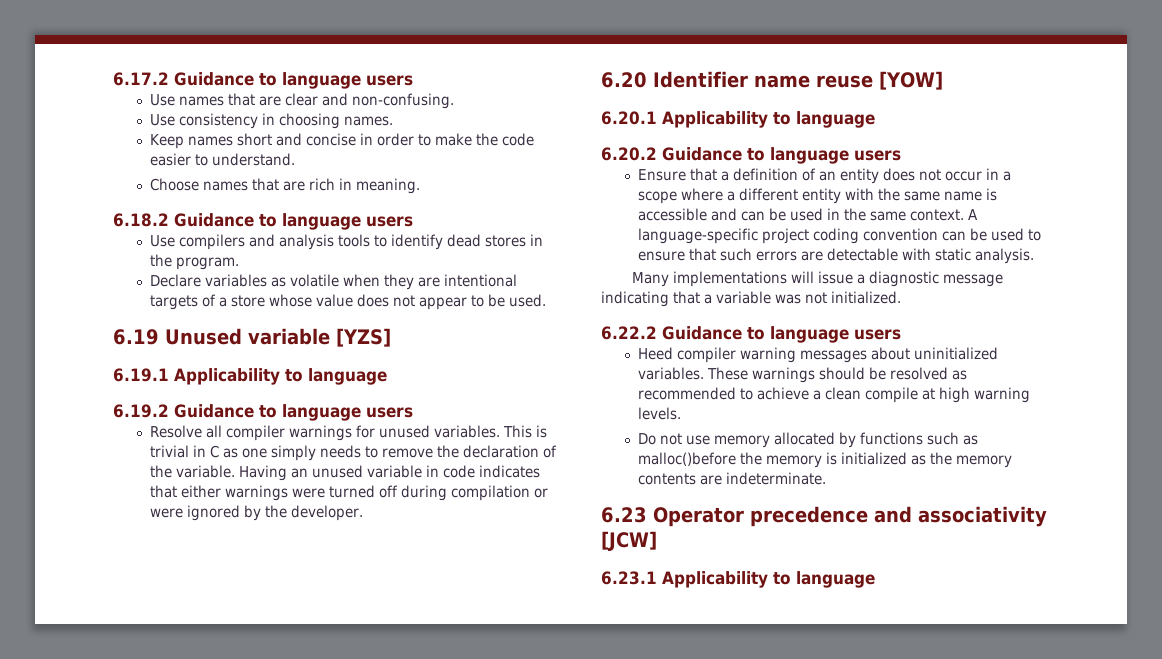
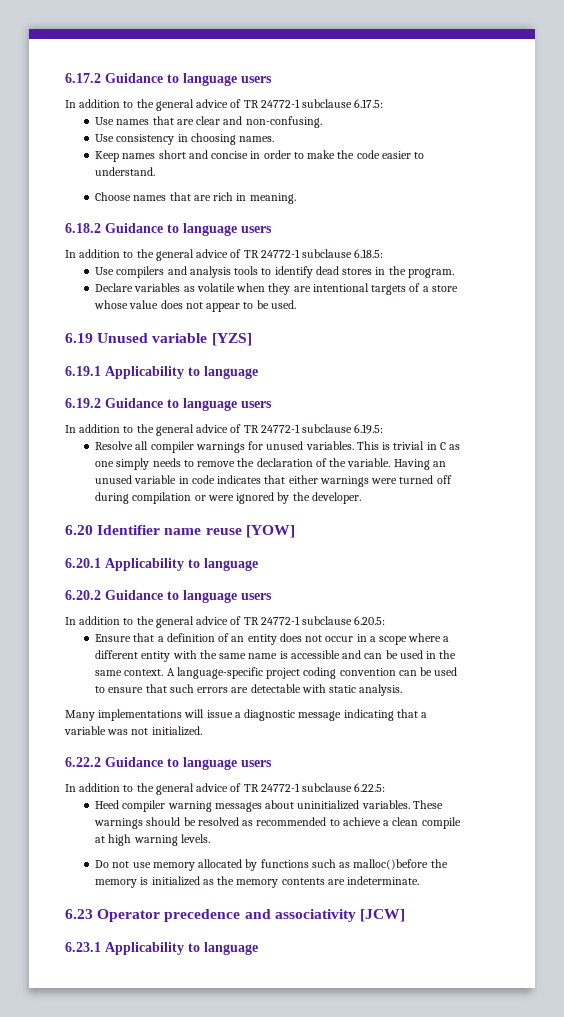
(413, 80) none -> [65,99,384,111] // In addition to the general advice of TR 24772-1 subclause 6.17.5:
(413, 221) none -> [65,249,384,261] // In addition to the general advice of TR 24772-1 subclause 6.18.5:
(413, 412) none -> [65,424,384,436] // In addition to the general advice of TR 24772-1 subclause 6.19.5:
(901, 155) none -> [65,616,386,628] // In addition to the general advice of TR 24772-1 subclause 6.20.5:
(901, 334) none -> [65,783,386,795] // In addition to the general advice of TR 24772-1 subclause 6.22.5:

